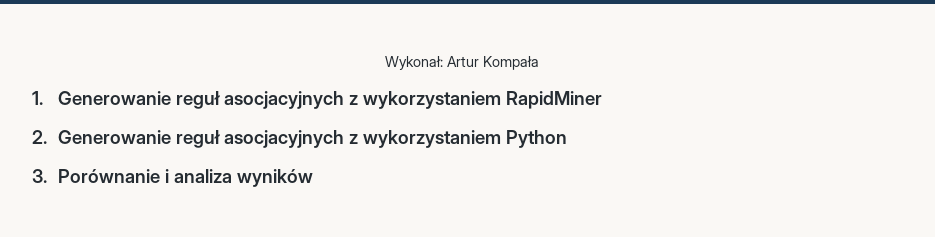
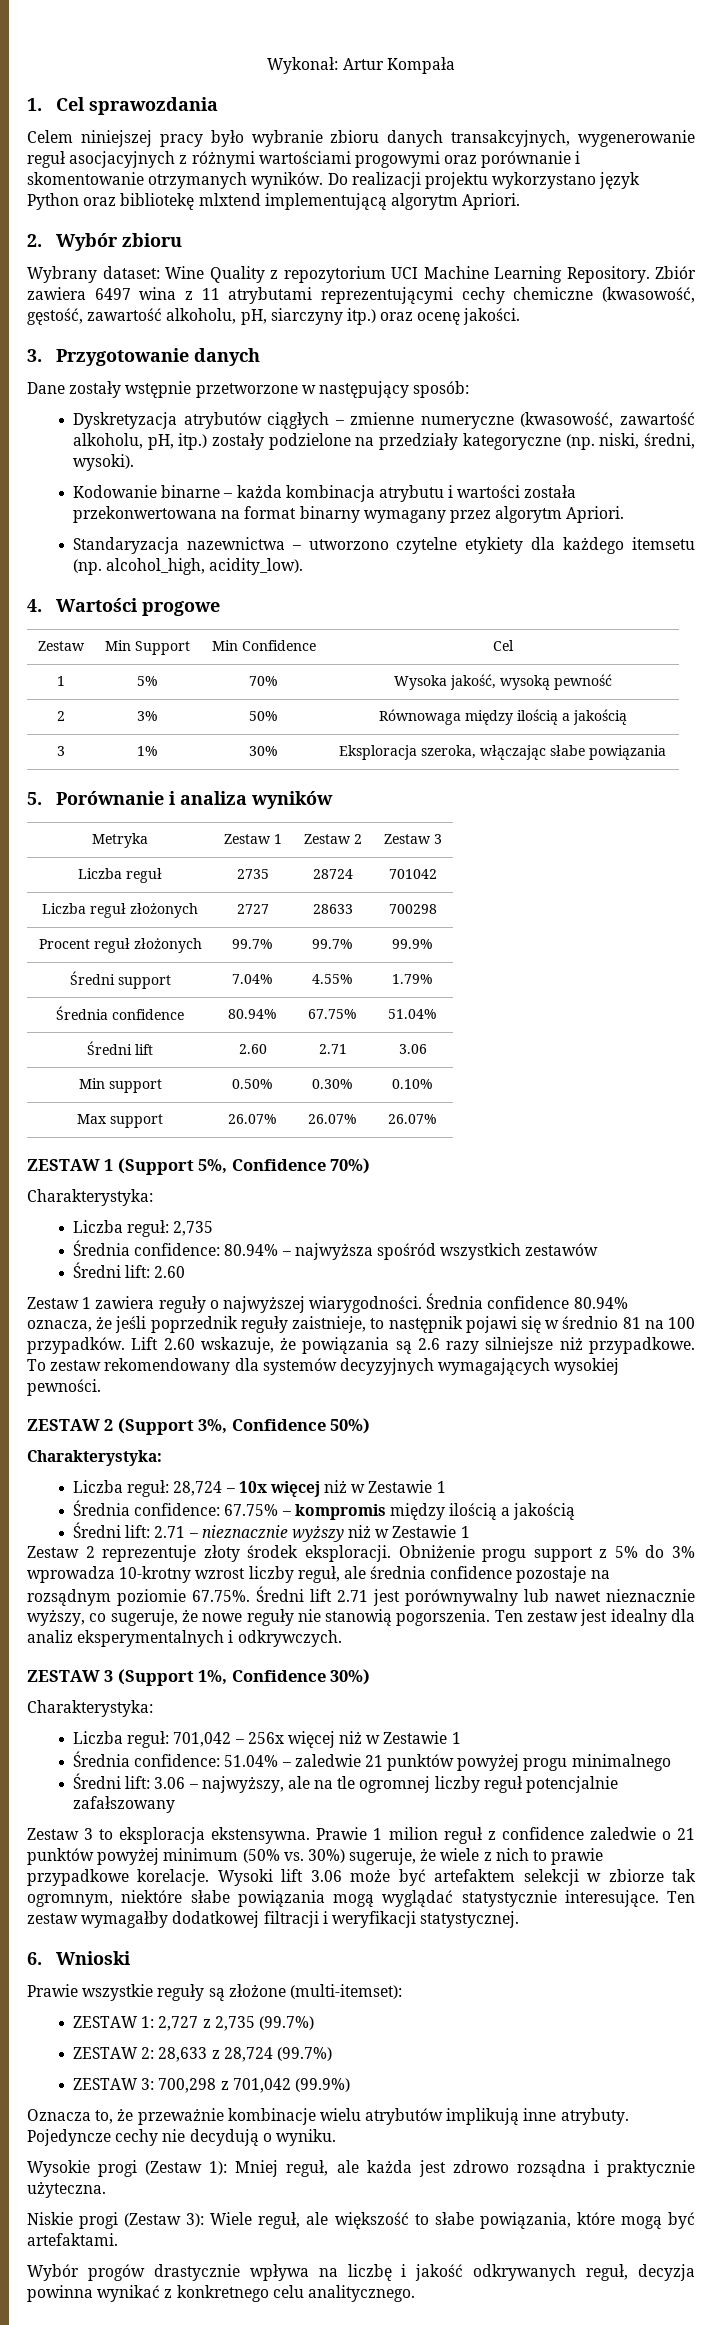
[57,91,602,109] [32,130,567,148] [32,169,313,187] Generowanie reguł asocjacyjnych z wykorzystaniem RapidMiner // 2. Generowanie reguł asocjacyjnych z wykorzystaniem Python // 3. Porównanie i analiza wyników -> [55,97,218,115] [27,130,695,147] [27,151,581,168] [27,172,641,189] [27,193,521,210] [27,233,182,251] [27,266,696,283] [27,287,696,304] [27,308,521,325] [27,348,260,366] [27,381,470,398] [72,412,695,429] [72,433,696,450] [72,454,134,471] [72,485,577,502] [72,506,625,523] [72,537,695,554] [72,558,304,575] [27,598,220,616] [37,641,85,651] [104,640,190,655] [211,640,316,651] [492,640,514,651] [56,676,65,686] [136,676,158,686] [249,676,278,686] [393,674,612,690] [56,711,65,721] [136,711,158,721] [249,711,278,721] [378,709,627,725] [56,746,65,756] [136,746,158,756] [249,746,278,756] [338,745,666,760] [27,791,333,809] [92,833,148,848] [223,834,282,844] [303,834,362,844] [383,834,442,844] [78,868,162,883] [236,869,269,879] [312,869,353,879] [388,869,437,879] [42,903,198,918] [236,904,269,914] [312,904,353,914] [388,904,437,914] [38,938,202,953] [232,939,273,949] [312,939,353,949] [392,939,433,949] [69,971,171,989] [232,974,273,984] [312,974,353,984] [392,974,433,984] [56,1006,184,1020] [228,1009,277,1019] [308,1009,357,1019] [388,1009,437,1019] [87,1041,153,1055] [238,1044,267,1054] [318,1044,347,1054] [398,1044,427,1054] [78,1078,162,1093] [232,1079,273,1089] [312,1079,353,1089] [392,1079,433,1089] [77,1114,163,1128] [228,1114,277,1124] [308,1114,357,1124] [388,1114,437,1124] [27,1158,371,1175] [27,1189,153,1206] [72,1220,214,1237] [72,1240,599,1260] [72,1262,186,1278] [27,1293,628,1313] [27,1316,695,1333] [27,1337,695,1354] [27,1358,620,1375] [27,1379,101,1396] [27,1418,371,1435] [27,1450,162,1466] [72,1480,446,1497] [72,1500,576,1520] [72,1522,470,1542] [27,1545,696,1562] [27,1566,610,1583] [27,1586,695,1606] [27,1609,695,1626] [27,1630,342,1647] [27,1669,371,1686] [27,1700,153,1717] [72,1731,461,1748] [72,1751,671,1771] [72,1773,619,1793] [72,1796,175,1813] [27,1827,696,1844] [27,1848,604,1865] [27,1869,696,1886] [27,1890,695,1907] [27,1911,520,1928] [27,1951,131,1965] [27,1984,402,2001] [72,2016,314,2031] [72,2047,332,2062] [72,2078,350,2093] [27,2108,629,2125] [27,2129,336,2146] [27,2160,695,2177] [27,2181,106,2198] [27,2212,696,2229] [27,2233,118,2246] [27,2264,695,2281] [27,2285,415,2302] Cel sprawozdania // Celem niniejszej pracy było wybranie zbioru danych transakcyjnych, wygenerowanie reguł asocjacyjnych z różnymi wartościami progowymi oraz porównanie i skomentowanie otrzymanych wyników. Do realizacji projektu wykorzystano język Python oraz bibliotekę mlxtend implementującą algorytm Apriori. // 2. Wybór zbioru // Wybrany dataset: Wine Quality z repozytorium UCI Machine Learning Repository. Zbiór zawiera 6497 wina z 11 atrybutami reprezentującymi cechy chemiczne (kwasowość, gęstość, zawartość alkoholu, pH, siarczyny itp.) oraz ocenę jakości. // 3. Przygotowanie danych // Dane zostały wstępnie przetworzone w następujący sposób: // Dyskretyzacja atrybutów ciągłych – zmienne numeryczne (kwasowość, zawartość alkoholu, pH, itp.) zostały podzielone na przedziały kategoryczne (np. niski, średni, wysoki). // Kodowanie binarne – każda kombinacja atrybutu i wartości została przekonwertowana na format binarny wymagany przez algorytm Apriori. // Standaryzacja nazewnictwa – utworzono czytelne etykiety dla każdego itemsetu (np. alcohol_high, acidity_low). // 4. Wartości progowe // Zestaw | Min Support | Min Confidence | Cel // 1 | 5% | 70% | Wysoka jakość, wysoką pewność // 2 | 3% | 50% | Równowaga między ilością a jakością // 3 | 1% | 30% | Eksploracja szeroka, włączając słabe powiązania // 5. Porównanie i analiza wyników // Metryka | Zestaw 1 | Zestaw 2 | Zestaw 3 // Liczba reguł | 2735 | 28724 | 701042 // Liczba reguł złożonych | 2727 | 28633 | 700298 // Procent reguł złożonych | 99.7% | 99.7% | 99.9% // Średni support | 7.04% | 4.55% | 1.79% // Średnia confidence | 80.94% | 67.75% | 51.04% // Średni lift | 2.60 | 2.71 | 3.06 // Min support | 0.50% | 0.30% | 0.10% // Max support | 26.07% | 26.07% | 26.07% // ZESTAW 1 (Support 5%, Confidence 70%) // Charakterystyka: // Liczba reguł: 2,735 // Średnia confidence: 80.94% – najwyższa spośród wszystkich zestawów // Średni lift: 2.60 // Zestaw 1 zawiera reguły o najwyższej wiarygodności. Średnia confidence 80.94% oznacza, że jeśli poprzednik reguły zaistnieje, to następnik pojawi się w średnio 81 na 100 przypadków. Lift 2.60 wskazuje, że powiązania są 2.6 razy silniejsze niż przypadkowe. To zestaw rekomendowany dla systemów decyzyjnych wymagających wysokiej pewności. // ZESTAW 2 (Support 3%, Confidence 50%) // Charakterystyka: // Liczba reguł: 28,724 – 10x więcej niż w Zestawie 1 // Średnia confidence: 67.75% – kompromis między ilością a jakością // Średni lift: 2.71 – nieznacznie wyższy niż w Zestawie 1 // Zestaw 2 reprezentuje złoty środek eksploracji. Obniżenie progu support z 5% do 3% wprowadza 10-krotny wzrost liczby reguł, ale średnia confidence pozostaje na rozsądnym poziomie 67.75%. Średni lift 2.71 jest porównywalny lub nawet nieznacznie wyższy, co sugeruje, że nowe reguły nie stanowią pogorszenia. Ten zestaw jest idealny dla analiz eksperymentalnych i odkrywczych. // ZESTAW 3 (Support 1%, Confidence 30%) // Charakterystyka: // Liczba reguł: 701,042 – 256x więcej niż w Zestawie 1 // Średnia confidence: 51.04% – zaledwie 21 punktów powyżej progu minimalnego // Średni lift: 3.06 – najwyższy, ale na tle ogromnej liczby reguł potencjalnie zafałszowany // Zestaw 3 to eksploracja ekstensywna. Prawie 1 milion reguł z confidence zaledwie o 21 punktów powyżej minimum (50% vs. 30%) sugeruje, że wiele z nich to prawie przypadkowe korelacje. Wysoki lift 3.06 może być artefaktem selekcji w zbiorze tak ogromnym, niektóre słabe powiązania mogą wyglądać statystycznie interesujące. Ten zestaw wymagałby dodatkowej filtracji i weryfikacji statystycznej. // 6. Wnioski // Prawie wszystkie reguły są złożone (multi-itemset): // ZESTAW 1: 2,727 z 2,735 (99.7%) // ZESTAW 2: 28,633 z 28,724 (99.7%) // ZESTAW 3: 700,298 z 701,042 (99.9%) // Oznacza to, że przeważnie kombinacje wielu atrybutów implikują inne atrybuty. Pojedyncze cechy nie decydują o wyniku. // Wysokie progi (Zestaw 1): Mniej reguł, ale każda jest zdrowo rozsądna i praktycznie użyteczna. // Niskie progi (Zestaw 3): Wiele reguł, ale większość to słabe powiązania, które mogą być artefaktami. // Wybór progów drastycznie wpływa na liczbę i jakość odkrywanych reguł, decyzja powinna wynikać z konkretnego celu analitycznego.

